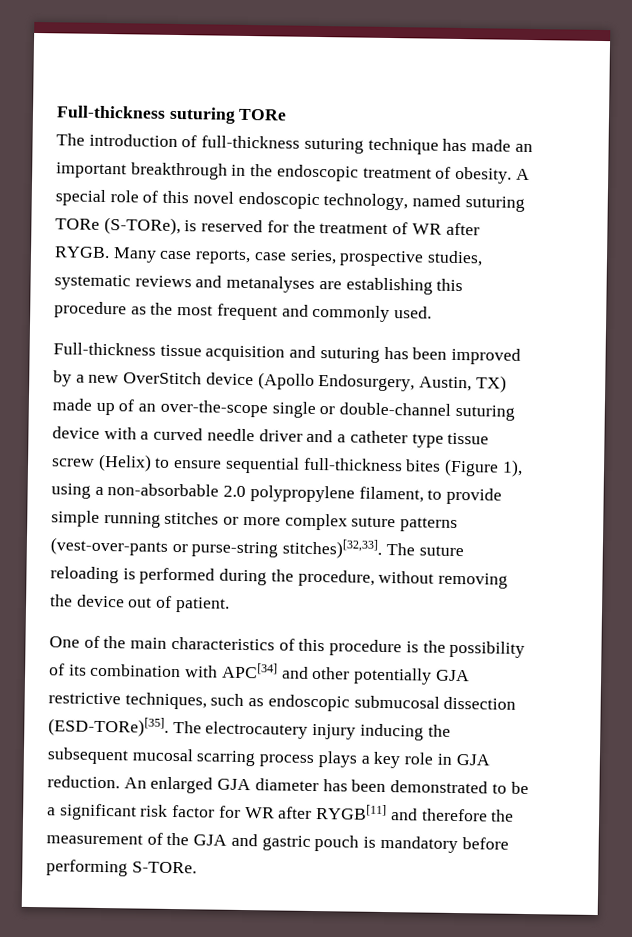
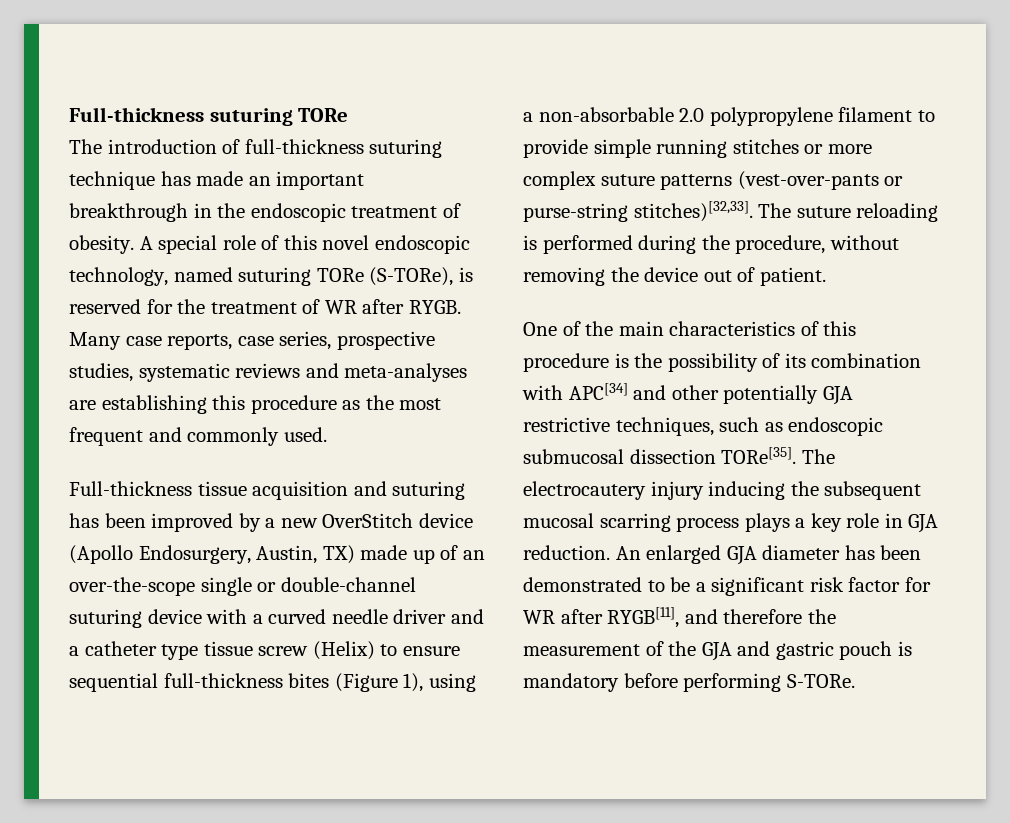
[226,275,316,293] metanalyses -> [344,363,468,382] meta-analyses
[358,486,424,503] filament, -> [838,107,913,122] filament
[48,716,169,737] (ESD-TORe)[35]. -> [721,447,797,464] TORe[35].
[316,804,388,821] RYGB[11] -> [607,607,680,628] RYGB[11],

